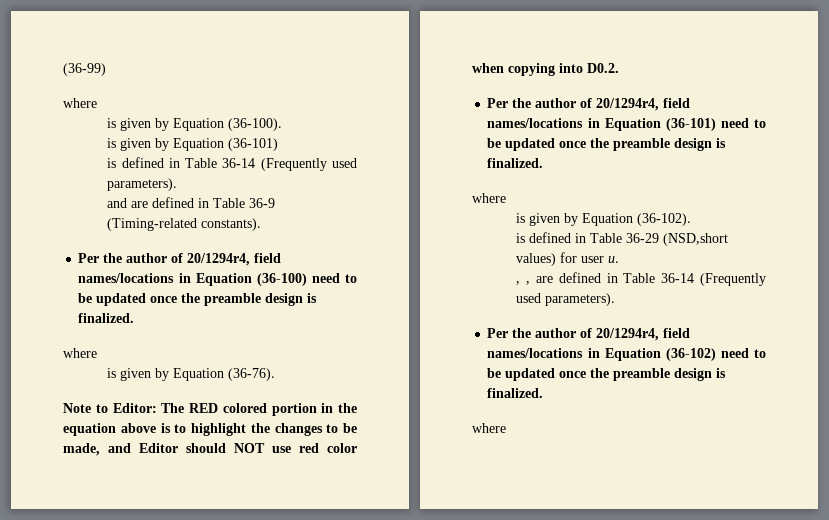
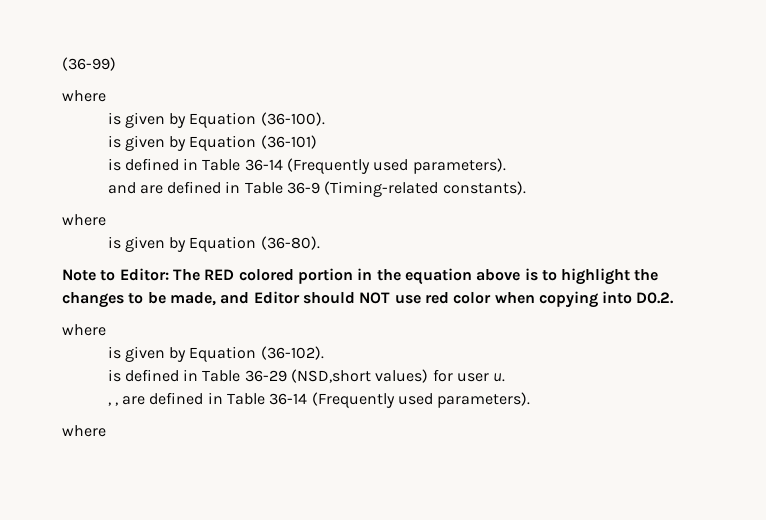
[78,253,282,266] [78,273,357,286] [78,293,318,306] [78,313,135,323] [63,348,97,358] [107,368,276,381] // Per the author of 20/1294r4, field names/locations in Equation (36-100) need to be updated once the preamble design is finalized. // where // is given by Equation (36-76). -> [62,214,106,226] [107,236,320,252] // where // is given by Equation (36-80).
[487,98,691,111] [487,118,766,131] [487,138,727,151] [487,158,544,168] // Per the author of 20/1294r4, field names/locations in Equation (36-101) need to be updated once the preamble design is finalized. -> (675, 298) none
[487,328,691,341] [487,348,766,361] [487,368,727,381] [487,388,544,398] // Per the author of 20/1294r4, field names/locations in Equation (36-102) need to be updated once the preamble design is finalized. -> (531, 400) none

